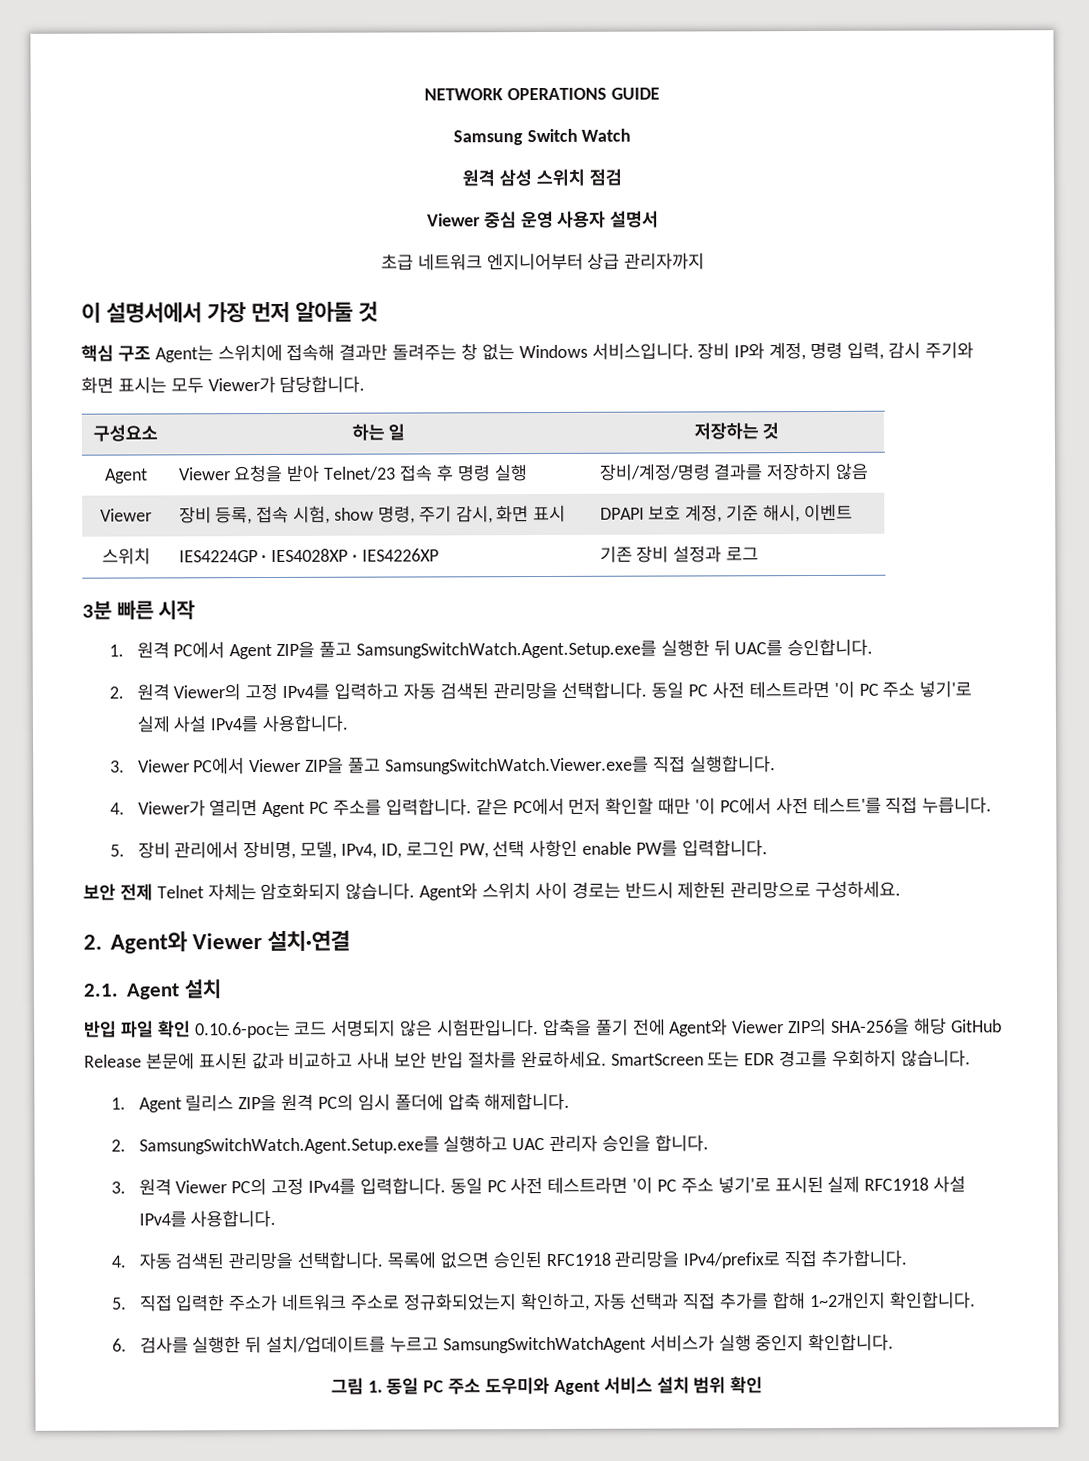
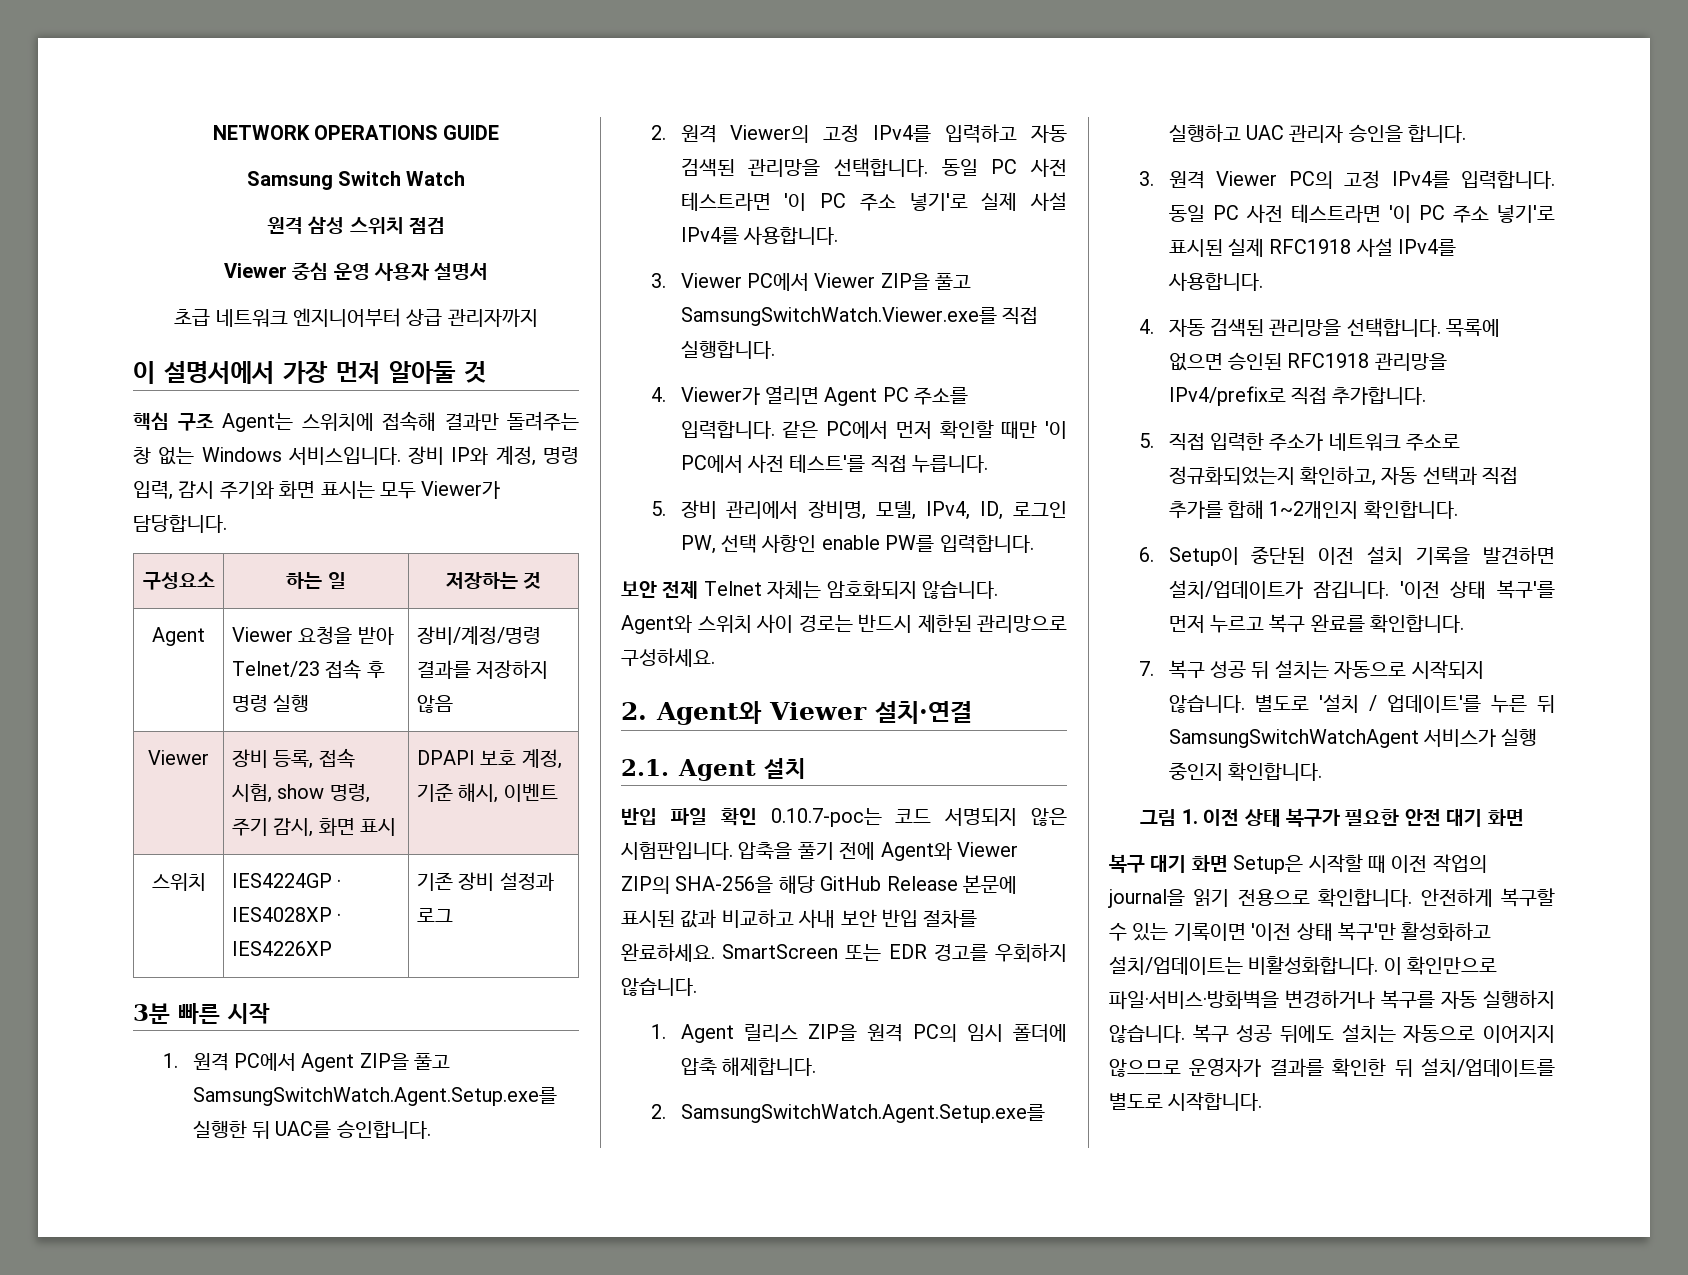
[194,1020,291,1039] 0.10.6-poc는 -> [770,808,882,827] 0.10.7-poc는
[139,1335,439,1354] 검사를 실행한 뒤 설치/업데이트를 누르고 -> [1168,546,1555,566] [1168,580,1555,599] [1168,614,1465,633] [1138,660,1484,679] [1168,694,1555,713] Setup이 중단된 이전 설치 기록을 발견하면 설치/업데이트가 잠깁니다. '이전 상태 복구'를 먼저 누르고 복구 완료를 확인합니다. // 7. 복구 성공 뒤 설치는 자동으로 시작되지 않습니다. 별도로 '설치 / 업데이트'를 누른 뒤
[386,1376,764,1395] 동일 PC 주소 도우미와 Agent 서비스 설치 범위 확인 -> [1203,808,1524,827] [1109,854,1487,874] [1108,888,1555,908] [1109,922,1492,941] [1109,956,1498,975] [1109,990,1555,1010] [1109,1024,1555,1043] [1109,1057,1555,1077] [1109,1092,1263,1111] 이전 상태 복구가 필요한 안전 대기 화면 // 복구 대기 화면 Setup은 시작할 때 이전 작업의 journal을 읽기 전용으로 확인합니다. 안전하게 복구할 수 있는 기록이면 '이전 상태 복구'만 활성화하고 설치/업데이트는 비활성화합니다. 이 확인만으로 파일·서비스·방화벽을 변경하거나 복구를 자동 실행하지 않습니다. 복구 성공 뒤에도 설치는 자동으로 이어지지 않으므로 운영자가 결과를 확인한 뒤 설치/업데이트를 별도로 시작합니다.

